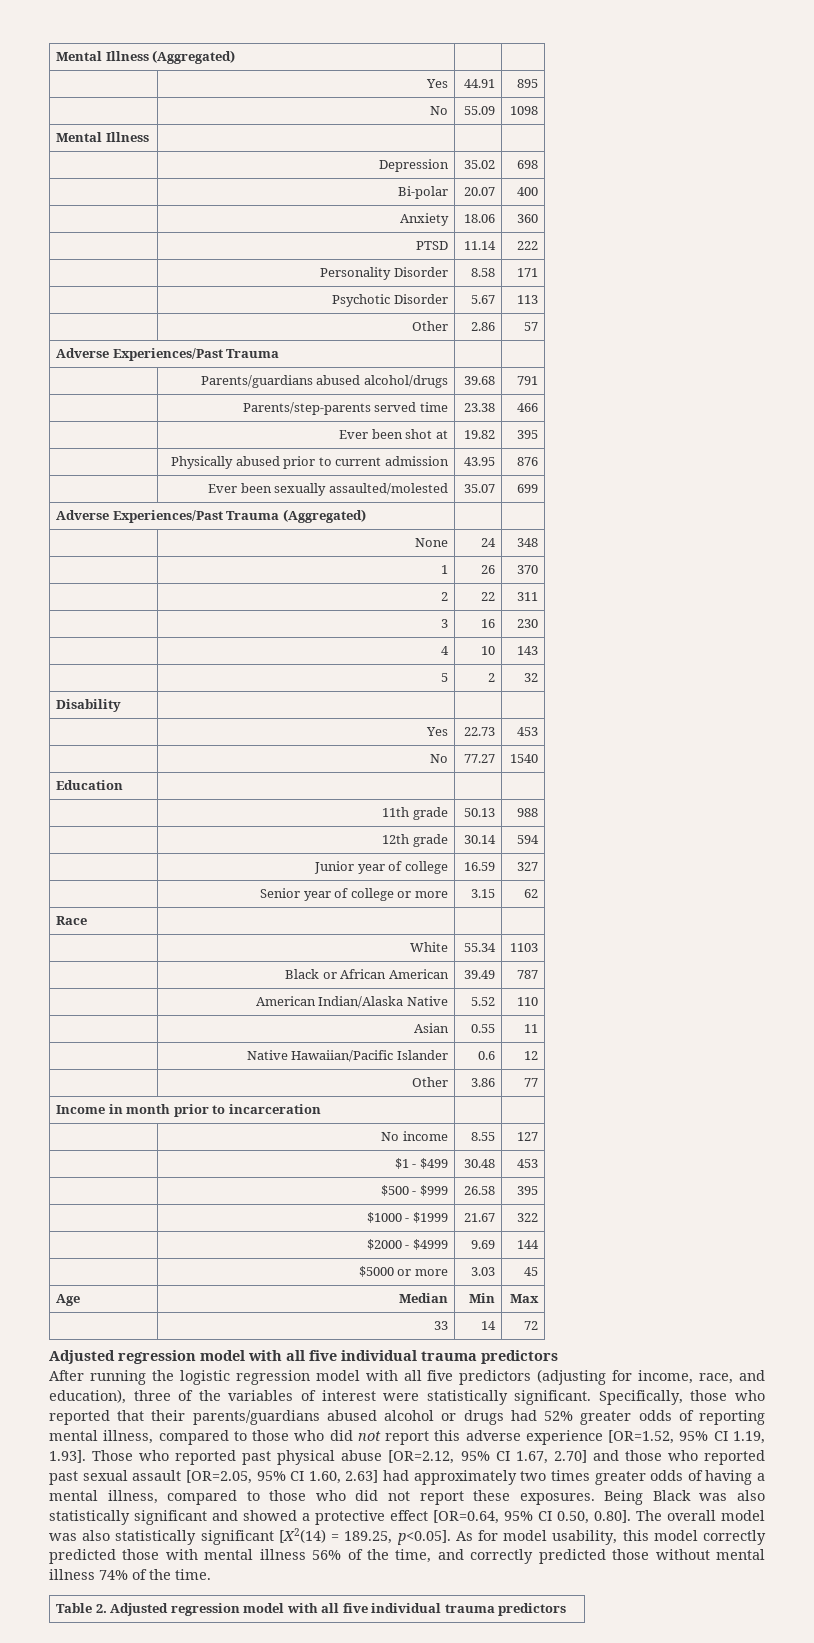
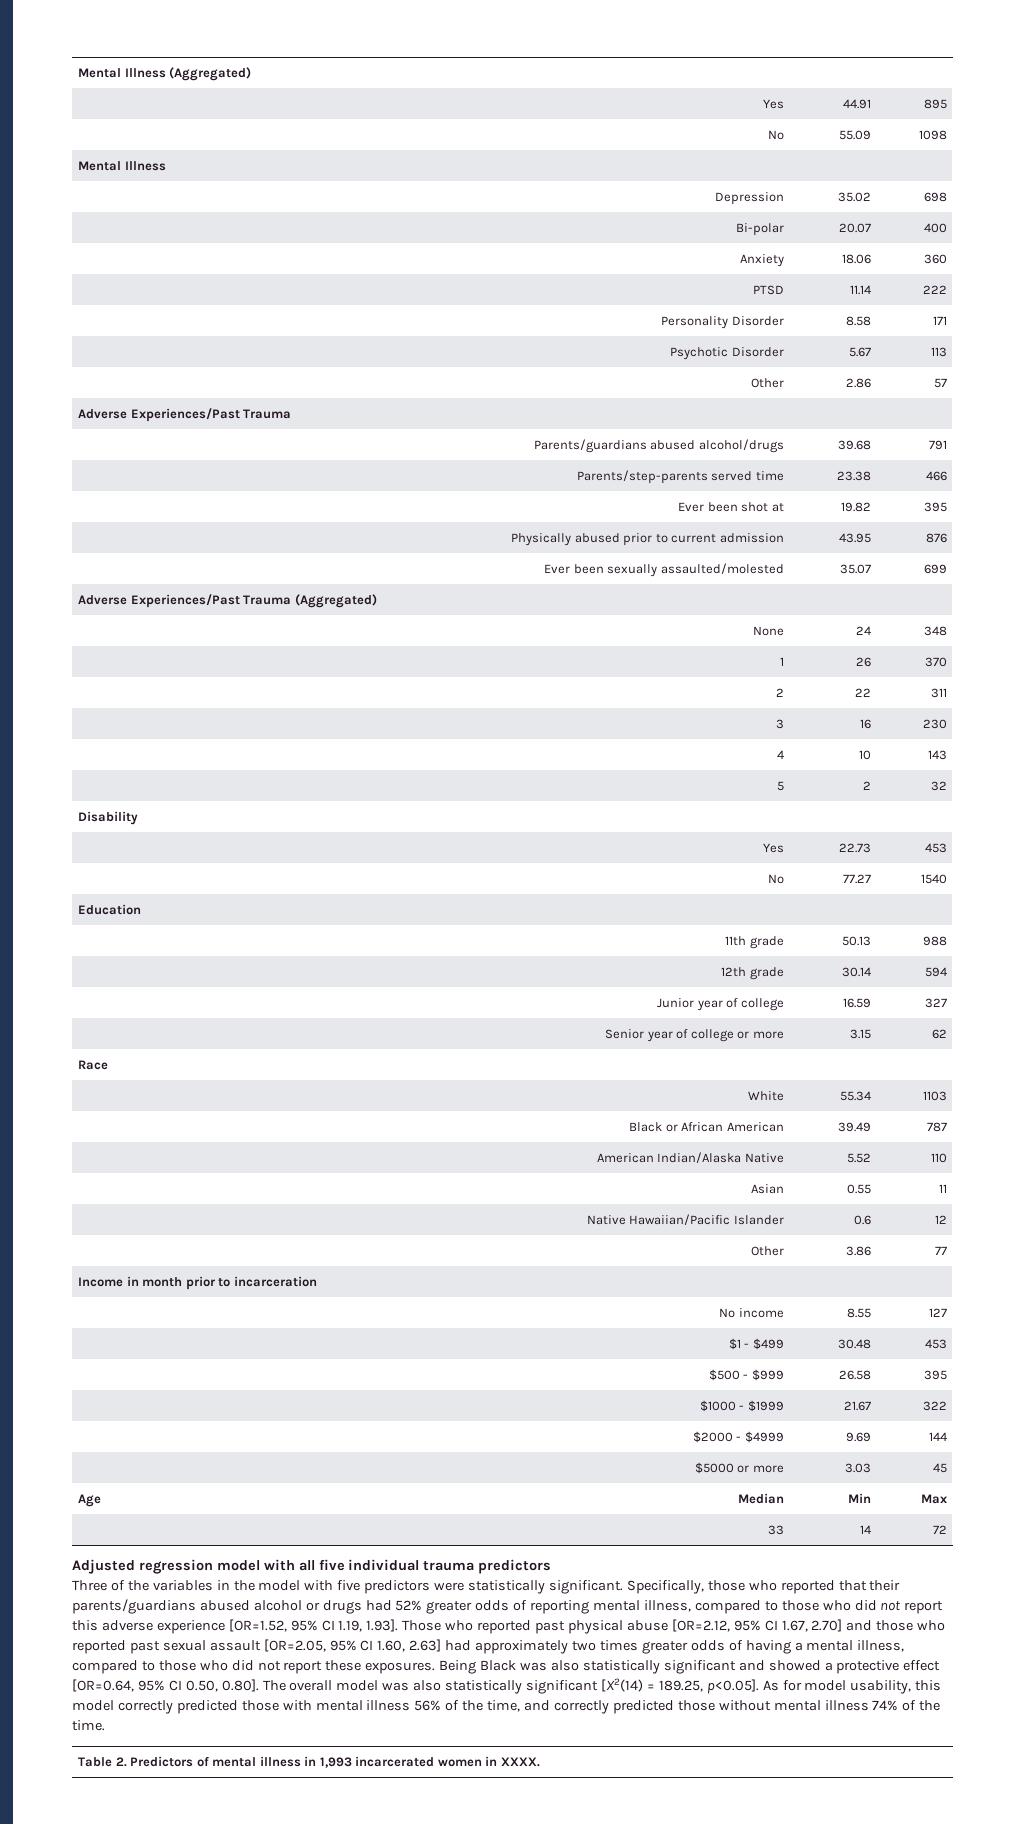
[49,1369,766,1385] [49,1389,376,1404] After running the logistic regression model with all five predictors (adjusting for income, race, and education), three of the variables of interest -> [72,1580,431,1594] Three of the variables in the model with five predictors
[110,1603,567,1616] Adjusted regression model with all five individual trauma predictors -> [130,1756,540,1768] Predictors of mental illness in 1,993 incarcerated women in XXXX.

